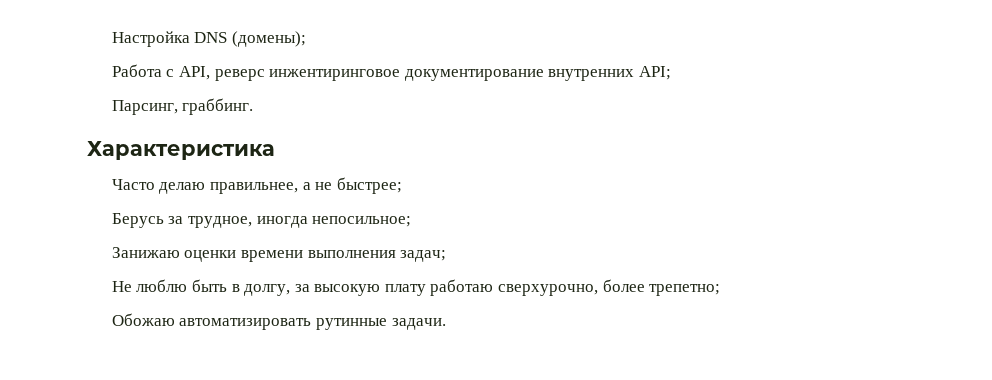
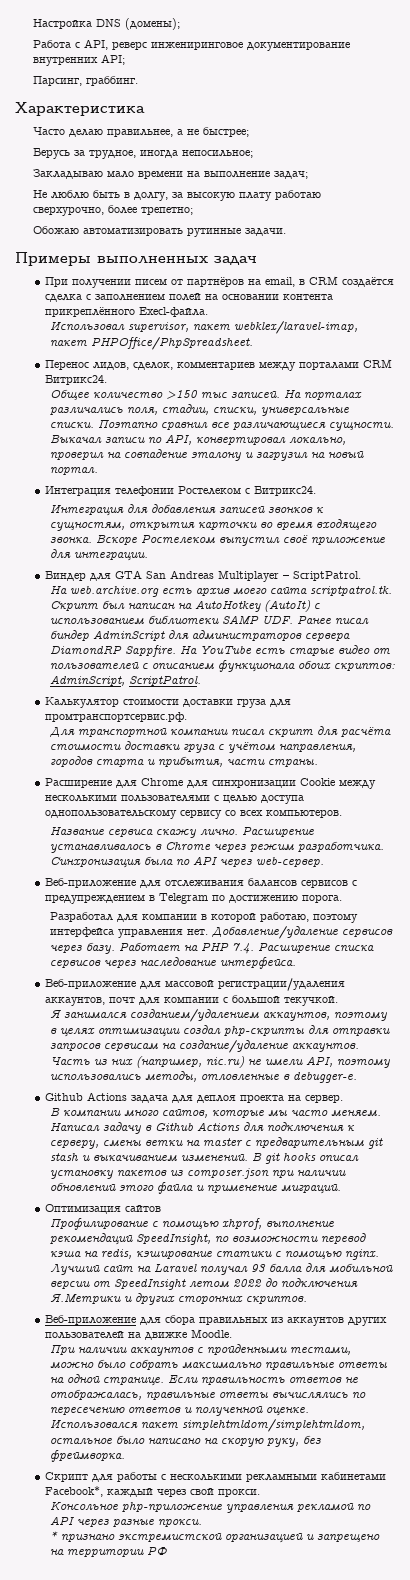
[269,69,401,81] инжентиринговое -> [150,42,243,50] инжениринговое
[111,247,396,262] Занижаю оценки времени выполнения -> [32,169,270,179] Закладываю мало времени на выполнение
(446, 324) none -> [15,252,257,266] [45,276,395,288] [45,293,334,302] [45,307,209,317] [49,321,358,334] [49,337,253,350] [45,359,393,371] [45,375,108,385] [49,389,362,400] [49,404,349,416] [49,420,394,431] [49,434,346,445] [49,449,364,461] [49,467,98,475] [45,486,317,496] [49,504,324,516] [49,519,377,531] [49,535,385,546] [49,549,148,561] [45,570,362,582] [49,585,392,597] [49,600,320,612] [49,615,369,625] [49,630,350,641] [49,645,391,657] [49,660,395,672] [49,675,201,686] [45,697,292,708] [45,712,188,722] [48,726,391,737] [49,741,356,753] [49,756,318,767] [45,778,377,789] [45,794,305,804] [45,809,343,819] [49,827,314,838] [49,841,384,853] [49,856,324,868] [45,878,358,888] [45,893,343,904] [49,912,358,923] [49,926,393,939] [49,942,374,954] [49,957,296,969] [45,978,346,991] [45,995,339,1006] [49,1009,387,1022] [49,1025,390,1037] [49,1040,359,1053] [49,1056,390,1068] [49,1071,357,1083] [45,1092,344,1103] [49,1108,381,1118] [49,1122,355,1134] [49,1137,383,1149] [49,1153,359,1164] [49,1168,346,1179] [49,1182,341,1194] [45,1204,162,1214] [49,1218,334,1230] [49,1233,366,1245] [49,1249,379,1260] [49,1263,393,1275] [49,1278,358,1290] [49,1293,307,1305] [45,1315,388,1326] [45,1329,233,1340] [49,1344,351,1356] [49,1359,388,1370] [49,1374,358,1386] [49,1389,366,1400] [49,1406,309,1416] [49,1419,365,1432] [49,1435,321,1447] [49,1450,125,1462] [45,1472,387,1482] [45,1486,261,1497] [49,1502,371,1513] [49,1516,202,1527] [49,1531,380,1543] [49,1547,167,1557] // Примеры выполненных задач // При получении писем от партнёров на email, в CRM создаётся сделка с заполнением полей на основании контента прикреплённого Execl-файла. // Использовал supervisor, пакет webklex/laravel-imap, пакет PHPOffice/PhpSpreadsheet. // Перенос лидов, сделок, комментариев между порталами CRM Битрикс24. // Общее количество >150 тыс записей. На порталах различались поля, стадии, списки, универсальные списки. Поэтапно сравнил все различающиеся сущности. Выкачал записи по API, конвертировал локально, проверил на совпадение эталону и загрузил на новый портал. // Интеграция телефонии Ростелеком с Битрикс24. // Интеграция для добавления записей звонков к сущностям, открытия карточки во время входящего звонка. Вскоре Ростелеком выпустил своё приложение для интеграции. // Биндер для GTA San Andreas Multiplayer – ScriptPatrol. // На web.archive.org есть архив моего сайта scriptpatrol.tk. Скрипт был написан на AutoHotkey (AutoIt) с использованием библиотеки SAMP UDF. Ранее писал биндер AdminScript для администраторов сервера DiamondRP Sappfire. На YouTube есть старые видео от пользователей с описанием функционала обоих скриптов: AdminScript, ScriptPatrol. // Калькулятор стоимости доставки груза для промтранспортсервис.рф. // Для транспортной компании писал скрипт для расчёта стоимости доставки груза с учётом направления, городов старта и прибытия, части страны. // Расширение для Chrome для синхронизации Cookie между несколькими пользователями с целью доступа однопользовательскому сервису со всех компьютеров. // Название сервиса скажу лично. Расширение устанавливалось в Chrome через режим разработчика. Синхронизация была по API через web-сервер. // Веб-приложение для отслеживания балансов сервисов с предупреждением в Telegram по достижению порога. // Разработал для компании в которой работаю, поэтому интерфейса управления нет. Добавление/удаление сервисов через базу. Работает на PHP 7.4. Расширение списка сервисов через наследование интерфейса. // Веб-приложение для массовой регистрации/удаления аккаунтов, почт для компании с большой текучкой. // Я занимался созданием/удалением аккаунтов, поэтому в целях оптимизации создал php-скрипты для отправки запросов сервисам на создание/удаление аккаунтов. Часть из них (например, nic.ru) не имели API, поэтому использовались методы, отловленные в debugger-е. // Github Actions задача для деплоя проекта на сервер. // В компании много сайтов, которые мы часто меняем. Написал задачу в Github Actions для подключения к серверу, смены ветки на master с предварительным git stash и выкачиванием изменений. В git hooks описал установку пакетов из composer.json при наличии обновлений этого файла и применение миграций. // Оптимизация сайтов // Профилирование с помощью xhprof, выполнение рекомендаций SpeedInsight, по возможности перевод кэша на redis, кэширование статики с помощью nginx. Лучший сайт на Laravel получал 93 балла для мобильной версии от SpeedInsight летом 2022 до подключения Я.Метрики и других сторонних скриптов. // Веб-приложение для сбора правильных из аккаунтов других пользователей на движке Moodle. // При наличии аккаунтов с пройденными тестами, можно было собрать максимально правильные ответы на одной странице. Если правильность ответов не отображалась, правильные ответы вычислялись по пересечению ответов и полученной оценке. Использовался пакет simplehtmldom/simplehtmldom, остальное было написано на скорую руку, без фреймворка. // Скрипт для работы с несколькими рекламными кабинетами Facebook*, каждый через свой прокси. // Консольное php-приложение управления рекламой по API через разные прокси. // * признано экстремистской организацией и запрещено на территории РФ

